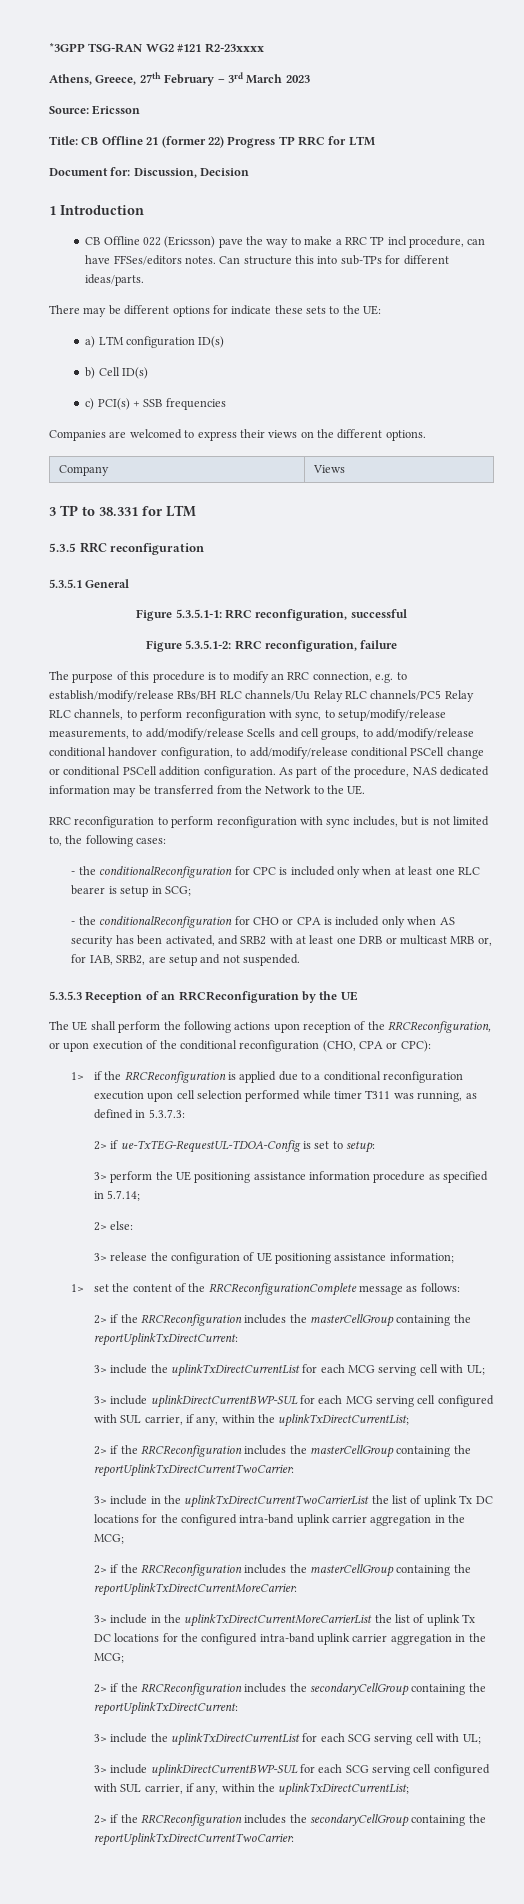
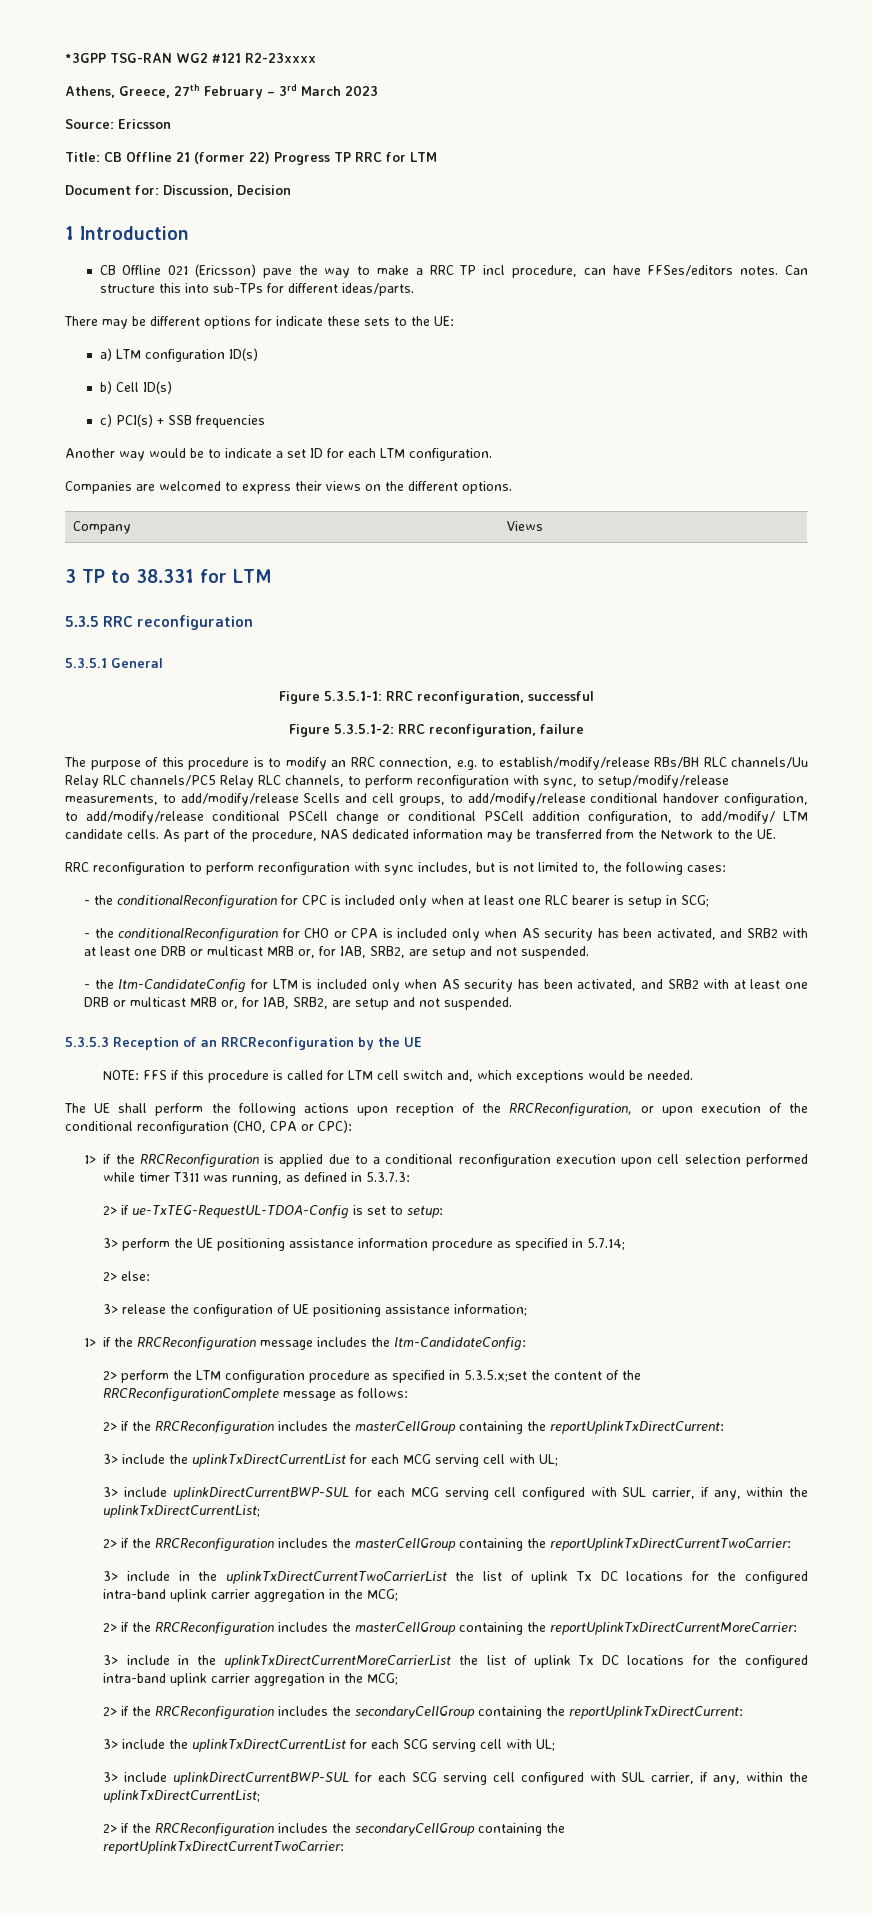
[142,237,161,246] 022 -> [168,265,189,275] 021
(226, 404) none -> [65,448,492,461] // Another way would be to indicate a set ID for each LTM configuration.
[203,766,276,778] configuration. -> [588,811,809,824] [65,829,159,839] configuration, to add/modify/ LTM candidate cells.
(301, 960) none -> [84,979,809,993] [84,997,513,1010] // - the ltm-CandidateConfig for LTM is included only when AS security has been activated, and SRB2 with at least one DRB or multicast MRB or, for IAB, SRB2, are setup and not suspended.
(358, 996) none -> [103,1070,694,1083] // NOTE: FFS if this procedure is called for LTM cell switch and, which exceptions would be needed.
[93,1284,109,1292] set -> [103,1337,527,1351] [103,1370,528,1383] if the RRCReconfiguration message includes the ltm-CandidateConfig: // 2> perform the LTM configuration procedure as specified in 5.3.5.x;set

